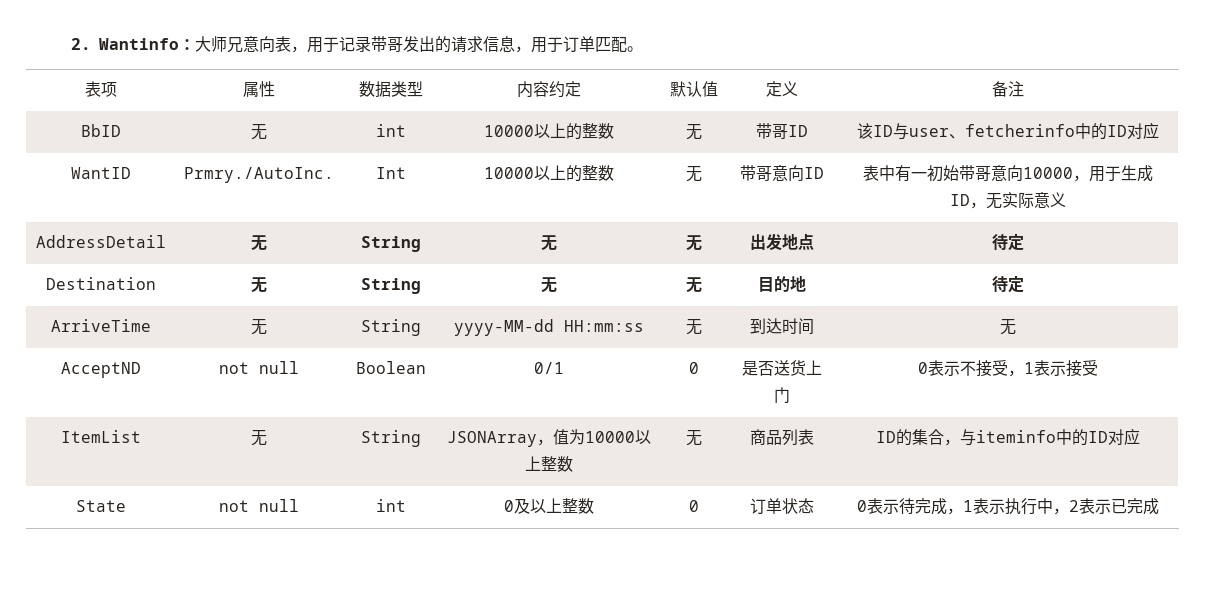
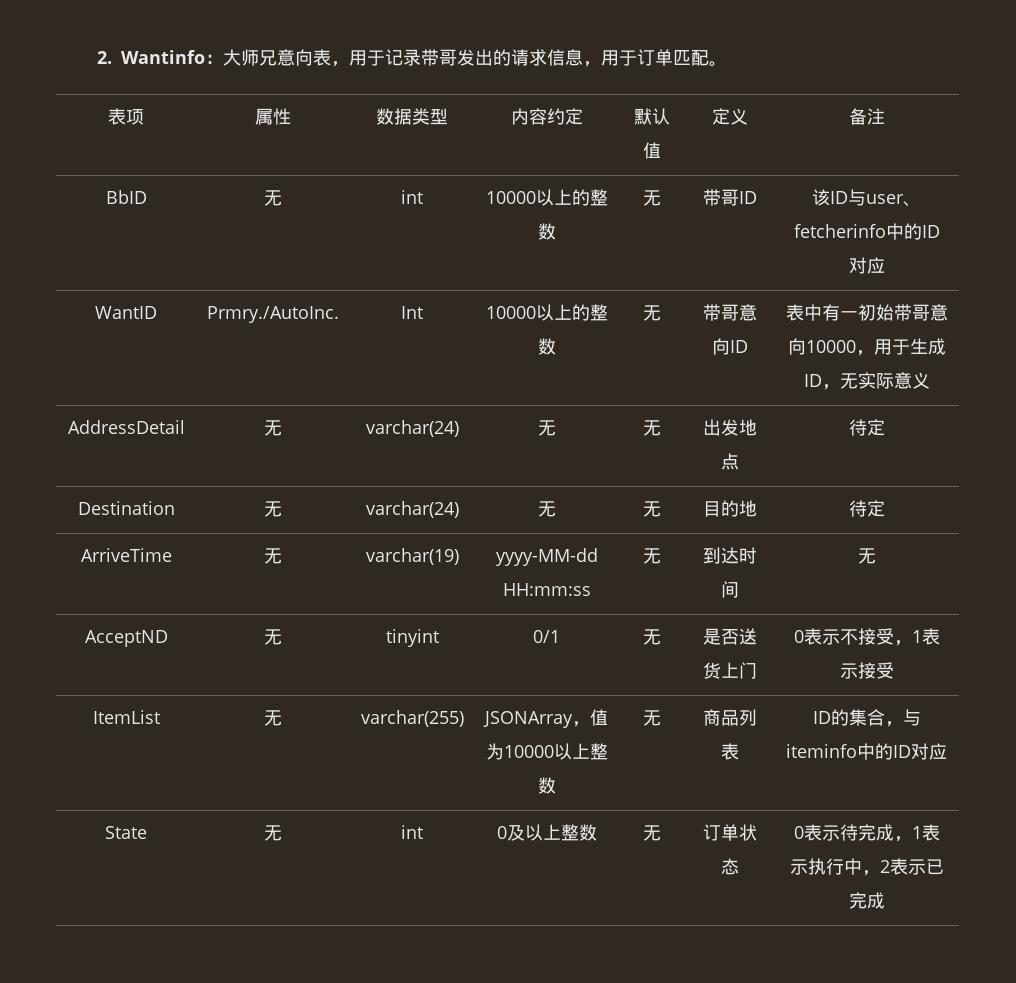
[361,236,421,252] String -> [365,420,459,437] varchar(24)
[361,278,421,294] String -> [365,501,459,518] varchar(24)
[361,319,421,336] String -> [365,548,459,565] varchar(19)
[218,361,299,374] [356,361,426,374] not null | Boolean -> [263,629,282,645] [385,629,439,647] 无 | tinyint
[688,362,699,374] 0 -> [642,629,661,645] 无
[361,430,421,447] String -> [360,710,464,727] varchar(255)
[218,499,299,512] not null -> [263,825,282,841] 无
[688,500,699,512] 0 -> [642,825,661,841] 无

